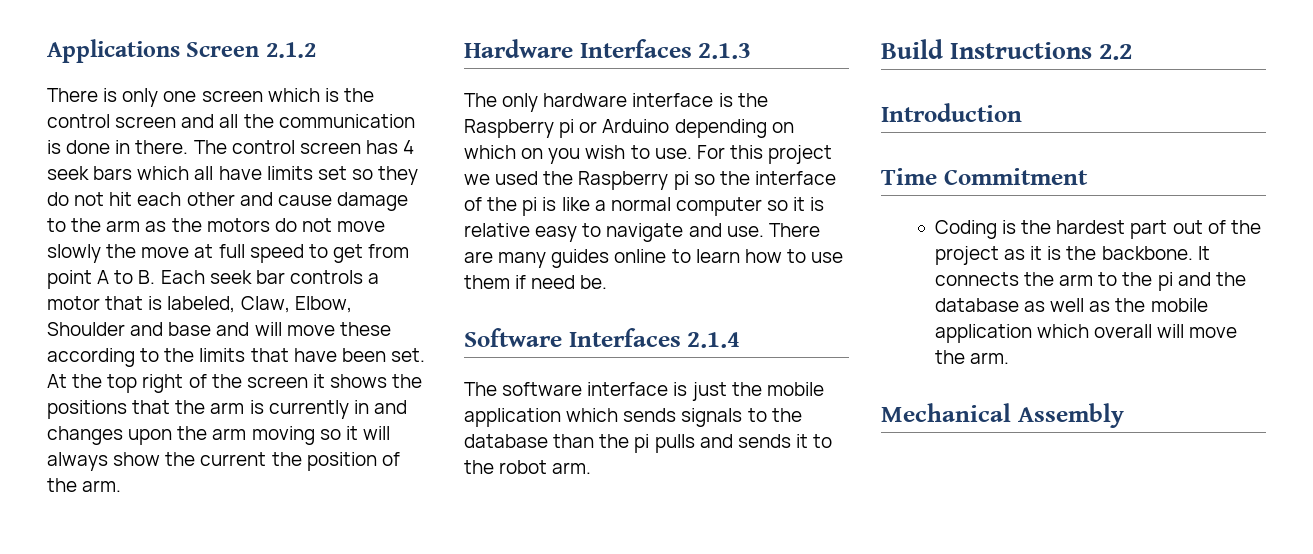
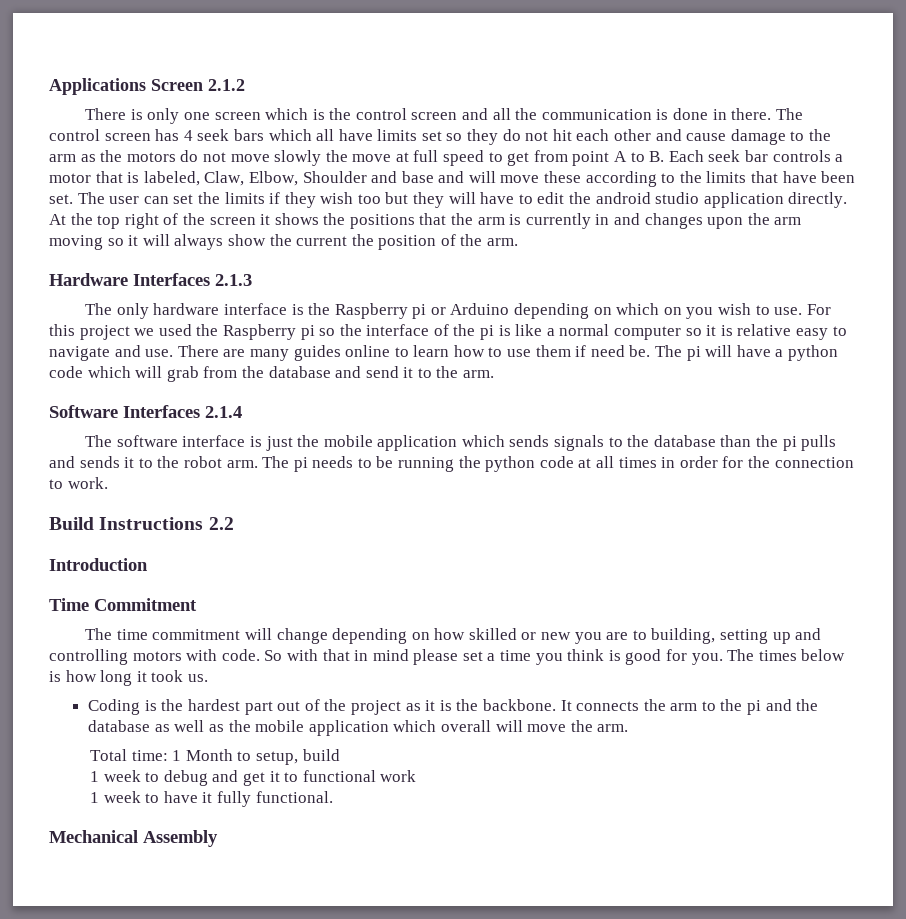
(425, 355) none -> [77,192,848,208] The user can set the limits if they wish too but they will have to edit the android studio application directly.
(608, 282) none -> [655,345,838,361] [49,366,495,382] The pi will have a python code which will grab from the database and send it to the arm.
(592, 468) none -> [262,456,854,472] [49,477,108,489] The pi needs to be running the python code at all times in order for the connection to work.
(1088, 176) none -> [85,628,822,644] [49,649,846,665] [49,670,208,686] // The time commitment will change depending on how skilled or new you are to building, setting up and controlling motors with code. So with that in mind please set a time you think is good for you. The times below is how long it took us.
(1009, 358) none -> [90,749,340,765] [90,770,417,786] [90,791,333,807] // Total time: 1 Month to setup, build // 1 week to debug and get it to functional work // 1 week to have it fully functional.

